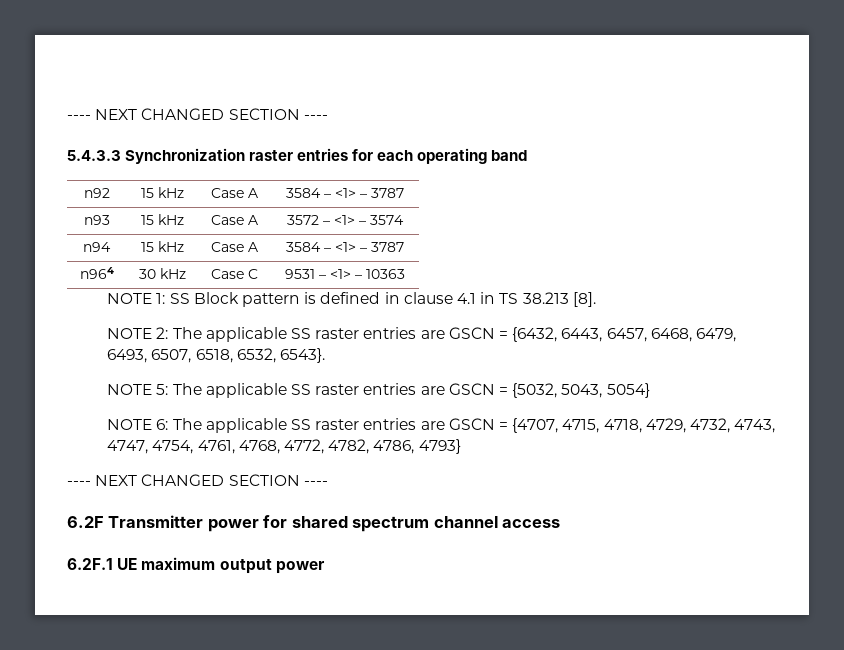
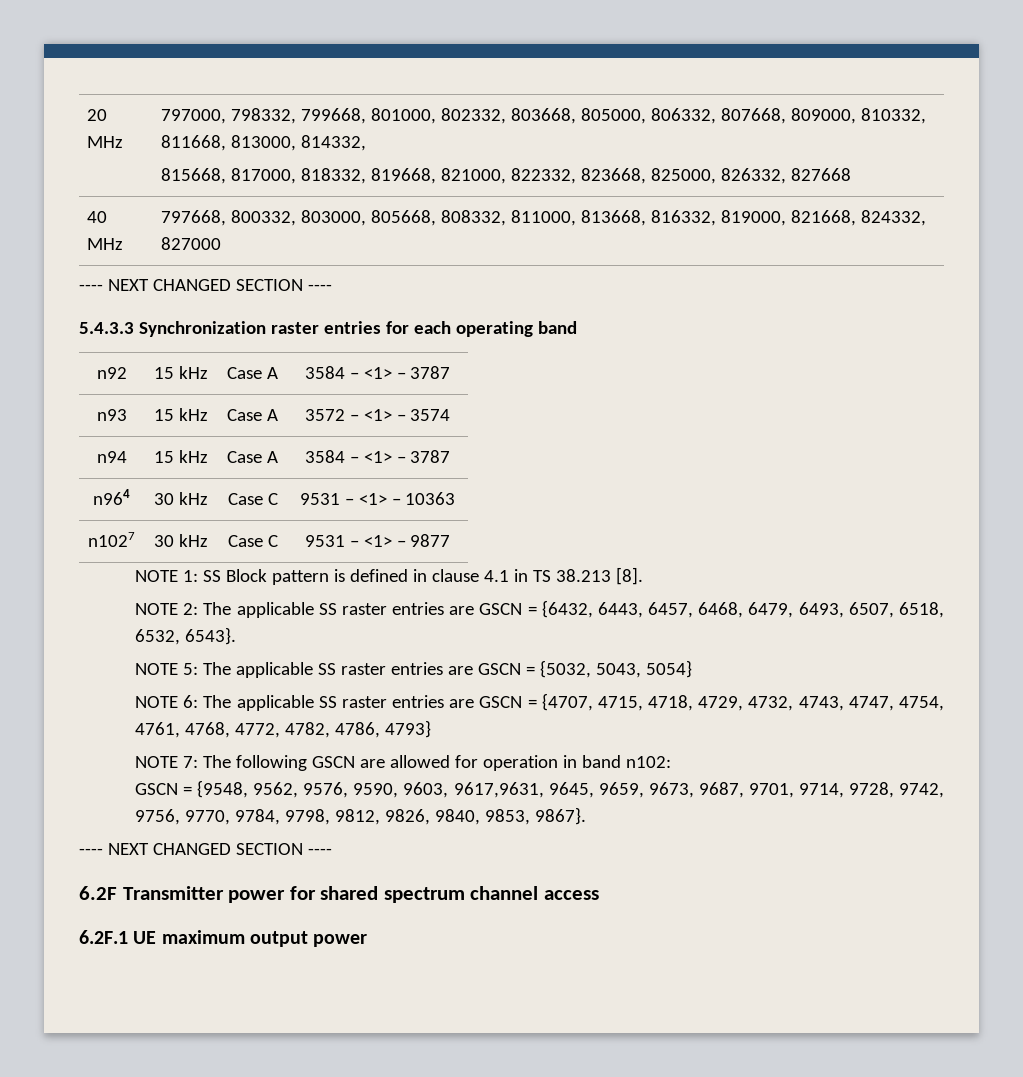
(67, 117) none -> [87,109,108,121] [87,136,124,148] [161,108,927,124] [161,135,367,151] [161,168,852,184] [87,211,108,223] [87,238,124,250] [161,210,927,226] [161,237,222,250] 20 MHz | 797000, 798332, 799668, 801000, 802332, 803668, 805000, 806332, 807668, 809000, 810332, 811668, 813000, 814332, // 815668, 817000, 818332, 819668, 821000, 822332, 823668, 825000, 826332, 827668 // 40 MHz | 797668, 800332, 803000, 805668, 808332, 811000, 813668, 816332, 819000, 821668, 824332, 827000 //
(405, 274) none -> [88,532,135,547] [153,534,208,547] [227,535,278,547] [304,534,451,547] // n1027 | 30 kHz | Case C | 9531 – <1> – 9877
(461, 446) none -> [135,755,672,771] [135,780,944,798] [135,807,587,825] // NOTE 7: The following GSCN are allowed for operation in band n102: // GSCN = {9548, 9562, 9576, 9590, 9603, 9617,9631, 9645, 9659, 9673, 9687, 9701, 9714, 9728, 9742, 9756, 9770, 9784, 9798, 9812, 9826, 9840, 9853, 9867}.

